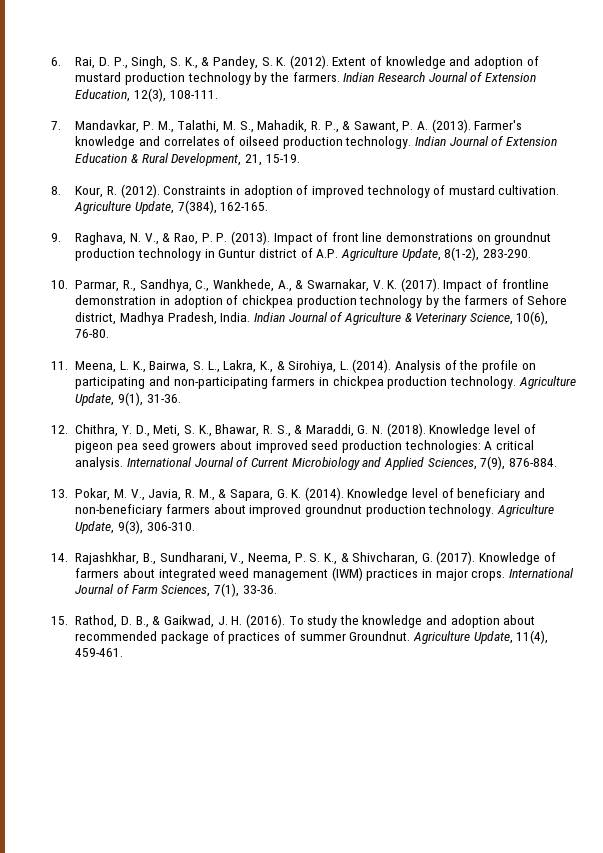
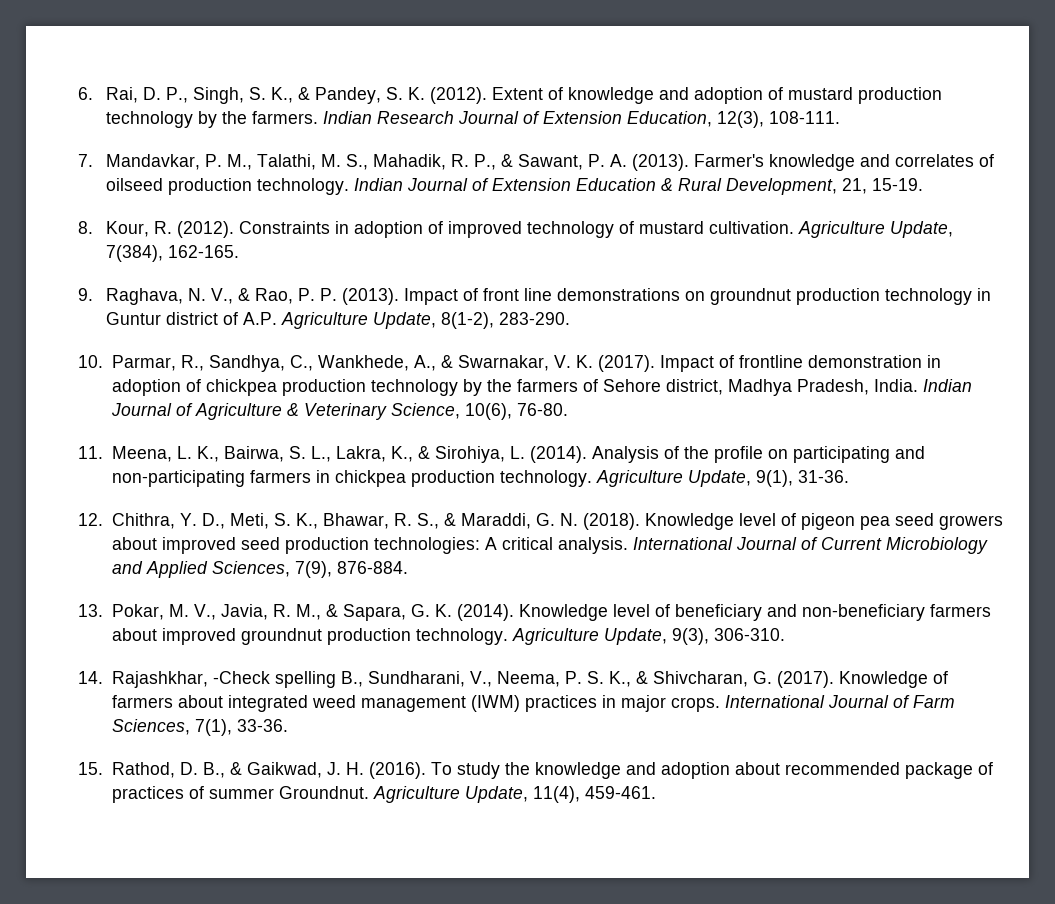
(140, 558) none -> [212,671,336,688] -Check spelling

